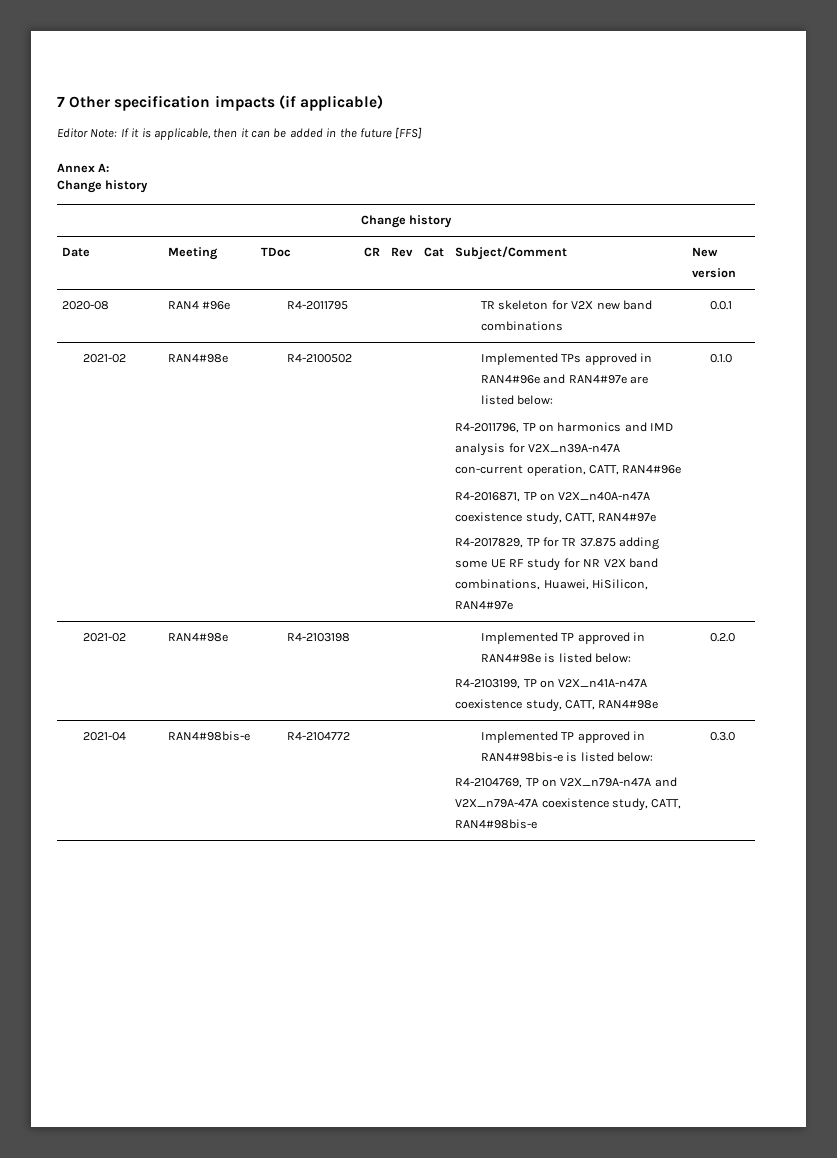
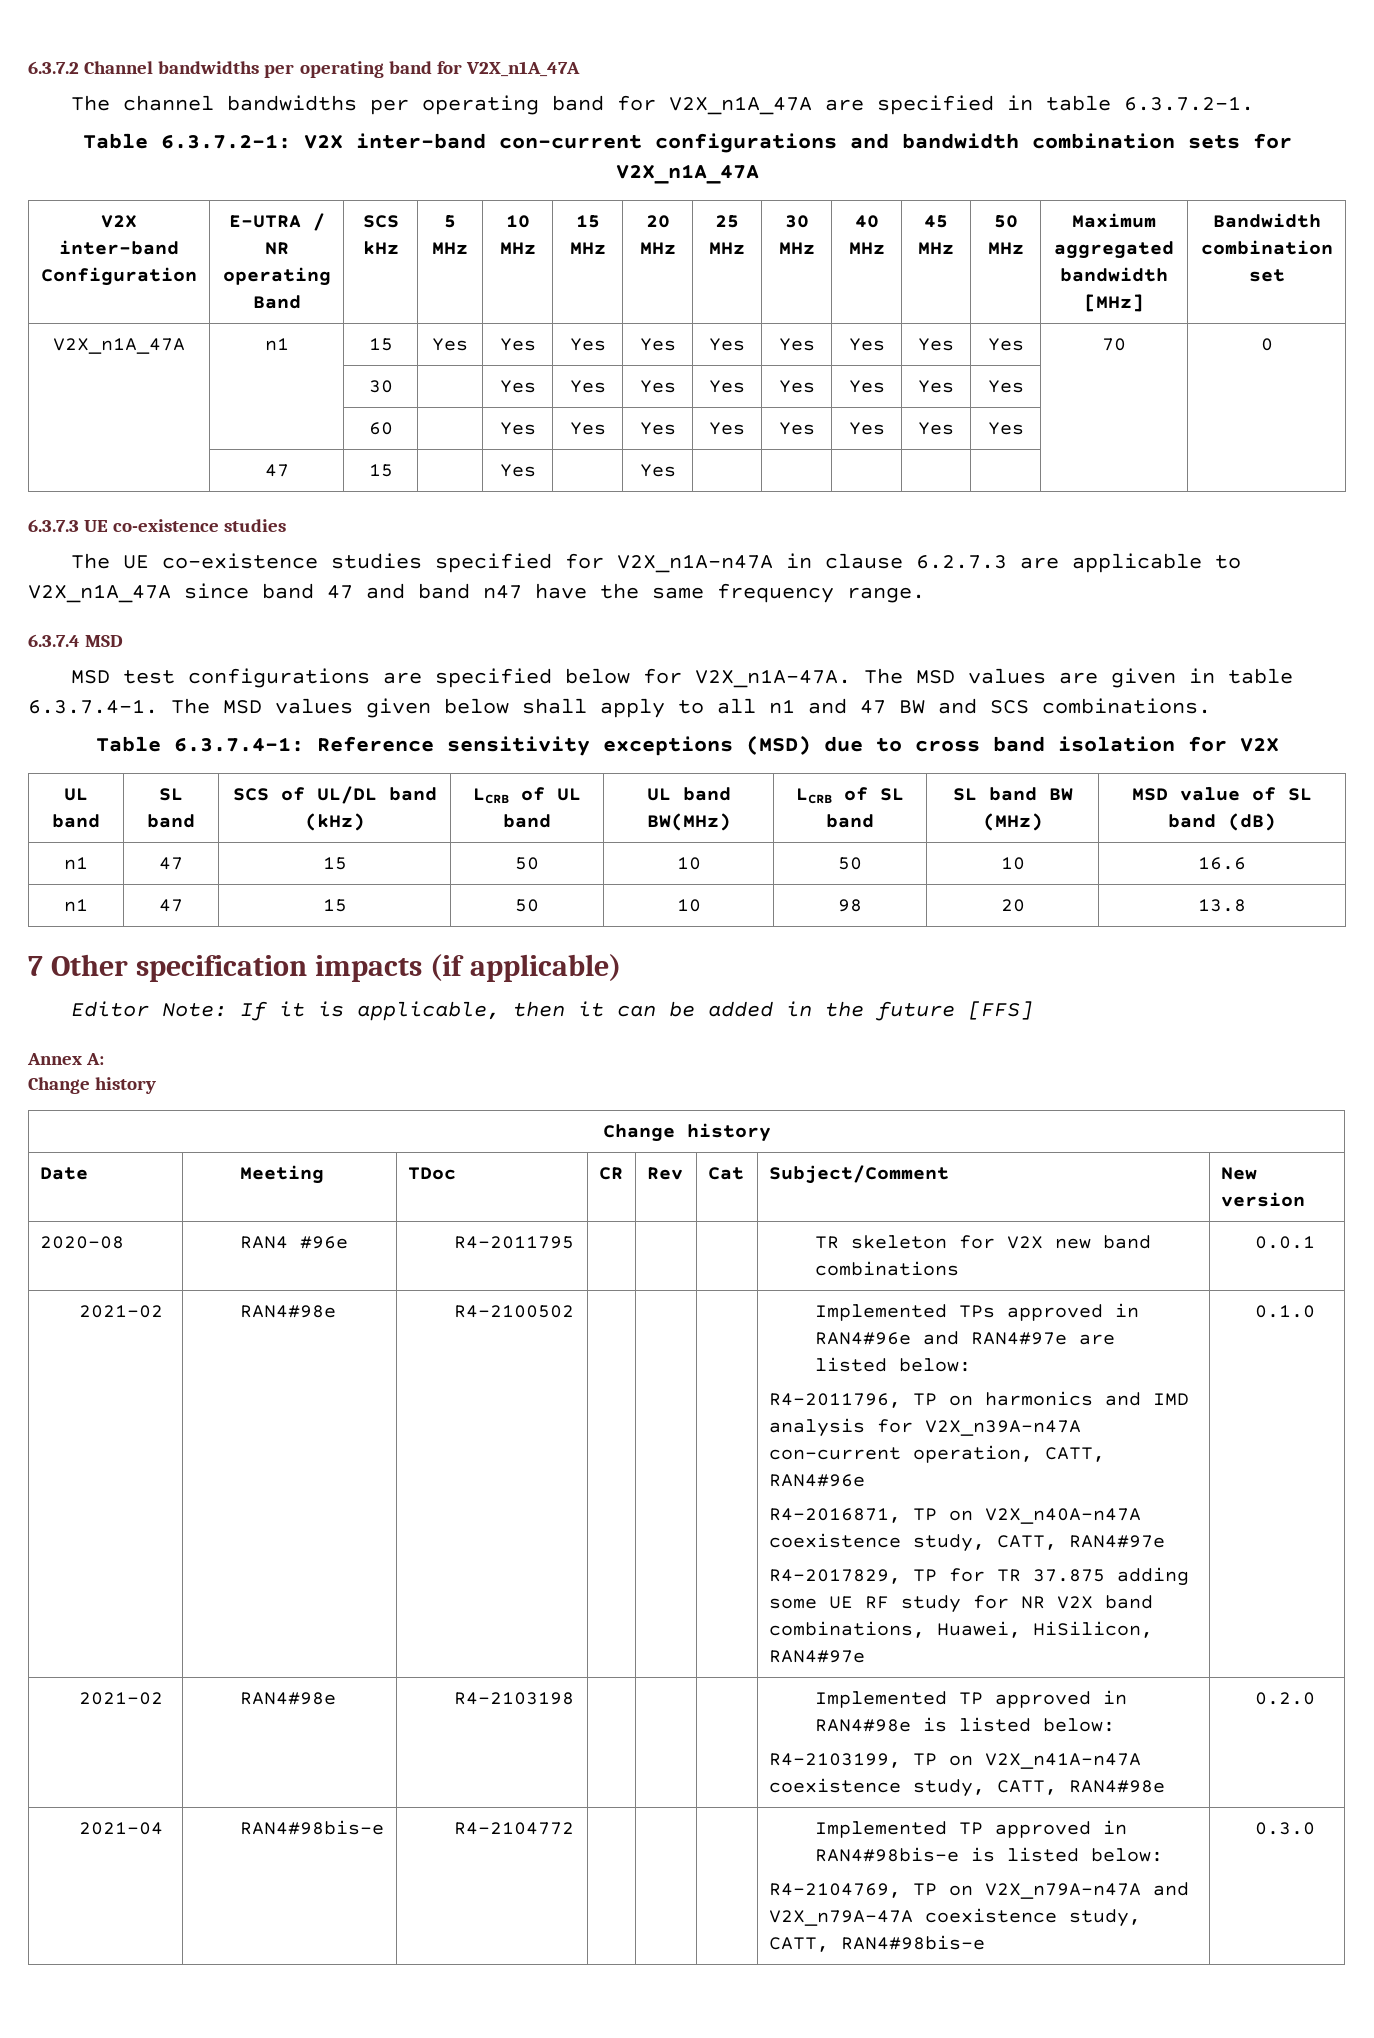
(57, 101) none -> [28,61,580,78] [70,95,1254,115] [82,133,1292,153] [615,164,759,184] [101,215,137,228] [58,240,179,255] [40,267,197,286] [228,213,325,231] [264,242,289,255] [222,267,331,286] [252,295,301,309] [362,215,399,228] [362,241,399,255] [444,215,456,228] [432,242,468,254] [505,215,530,228] [499,242,536,254] [575,215,600,228] [569,242,606,254] [645,215,670,228] [639,242,676,254] [715,215,739,228] [709,242,745,254] [784,215,809,228] [778,242,815,254] [854,215,879,228] [848,242,885,254] [924,215,948,228] [918,242,954,254] [993,215,1018,228] [987,242,1024,254] [1072,213,1156,228] [1054,241,1174,259] [1060,267,1168,282] [1084,294,1144,312] [1212,213,1321,228] [1200,240,1333,255] [1248,269,1285,282] [52,338,185,354] [264,338,289,351] [368,338,393,351] [432,338,468,351] [499,338,536,351] [569,338,606,351] [639,338,676,351] [709,338,745,351] [778,338,815,351] [848,338,885,351] [918,338,954,351] [987,338,1024,351] [1102,338,1126,351] [1260,338,1273,351] [368,380,393,393] [499,380,536,393] [569,380,606,393] [639,380,676,393] [709,380,745,393] [778,380,815,393] [848,380,885,393] [918,380,954,393] [987,380,1024,393] [368,422,393,435] [499,422,536,435] [569,422,606,435] [639,422,676,435] [709,422,745,435] [778,422,815,435] [848,422,885,435] [918,422,954,435] [987,422,1024,435] [264,464,289,477] [368,464,393,477] [499,464,536,477] [639,464,676,477] [28,519,287,532] [70,553,1241,573] [28,583,925,603] [28,634,124,647] [70,668,1293,688] [28,698,1211,718] [95,735,1279,756] [64,788,88,801] [52,814,100,828] [159,788,183,801] [147,814,195,828] [232,786,437,804] [304,813,365,831] [473,787,581,804] [503,814,551,828] [646,787,731,801] [646,813,731,831] [796,787,904,804] [826,814,874,828] [952,787,1073,801] [982,813,1043,831] [1132,787,1312,801] [1168,813,1276,831] [64,857,88,870] [159,857,183,870] [322,857,347,870] [515,857,539,870] [676,857,701,870] [838,857,862,870] [1000,857,1025,870] [1198,857,1246,870] [64,899,88,912] [159,899,183,912] [322,899,347,912] [515,899,539,912] [676,899,701,912] [838,899,862,912] [1000,899,1025,912] [1198,899,1246,912] 6.3.7.2 Channel bandwidths per operating band for V2X_n1A_47A // The channel bandwidths per operating band for V2X_n1A_47A are specified in table 6.3.7.2-1. // Table 6.3.7.2-1: V2X inter-band con-current configurations and bandwidth combination sets for V2X_n1A_47A // V2X inter-band Configuration | E-UTRA / NR operating Band | SCS kHz | 5 MHz | 10 MHz | 15 MHz | 20 MHz | 25 MHz | 30 MHz | 40 MHz | 45 MHz | 50 MHz | Maximum aggregated bandwidth [MHz] | Bandwidth combination set // V2X_n1A_47A | n1 | 15 | Yes | Yes | Yes | Yes | Yes | Yes | Yes | Yes | Yes | 70 | 0 // | | 30 | | Yes | Yes | Yes | Yes | Yes | Yes | Yes | Yes | | // | | 60 | | Yes | Yes | Yes | Yes | Yes | Yes | Yes | Yes | | // | 47 | 15 | | Yes | | Yes | | | | | | | // 6.3.7.3 UE co-existence studies // The UE co-existence studies specified for V2X_n1A-n47A in clause 6.2.7.3 are applicable to V2X_n1A_47A since band 47 and band n47 have the same frequency range. // 6.3.7.4 MSD // MSD test configurations are specified below for V2X_n1A-47A. The MSD values are given in table 6.3.7.4-1. The MSD values given below shall apply to all n1 and 47 BW and SCS combinations. // Table 6.3.7.4-1: Reference sensitivity exceptions (MSD) due to cross band isolation for V2X // UL band | SL band | SCS of UL/DL band (kHz) | LCRB of UL band | UL band BW(MHz) | LCRB of SL band | SL band BW (MHz) | MSD value of SL band (dB) // n1 | 47 | 15 | 50 | 10 | 50 | 10 | 16.6 // n1 | 47 | 15 | 50 | 10 | 98 | 20 | 13.8 //

